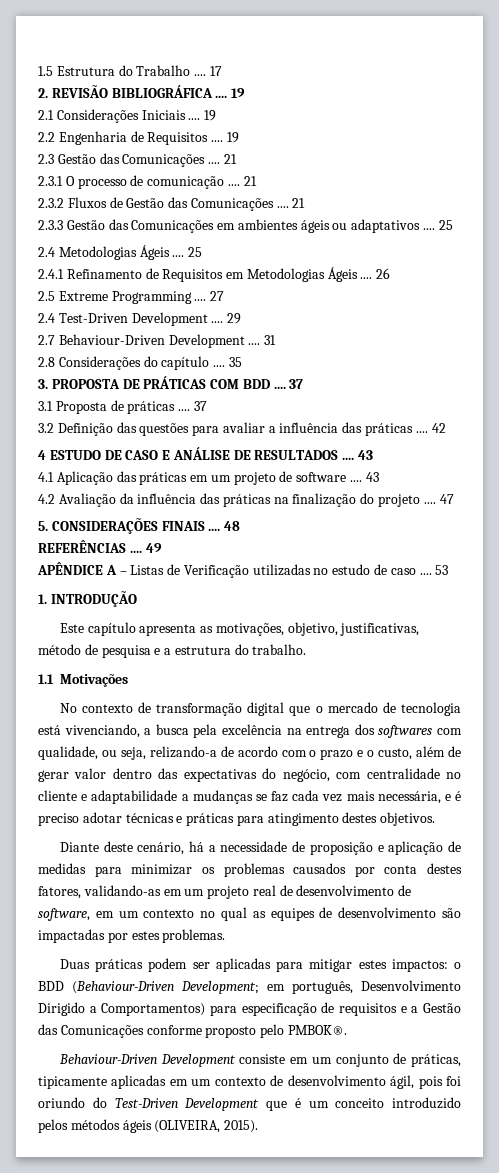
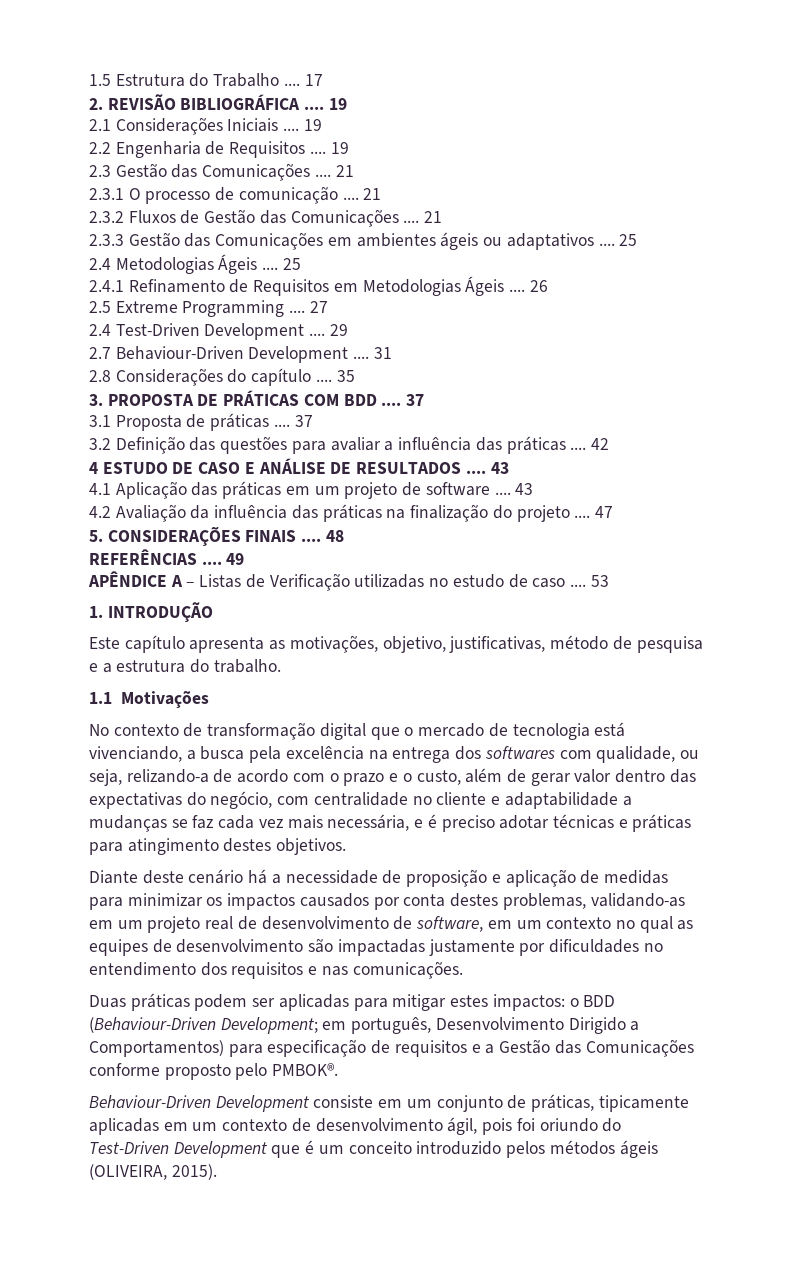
[137,842,185,855] cenário, -> [188,869,244,884] cenário
[223,863,285,877] problemas -> [227,893,296,910] impactos
[38,886,81,899] fatores, -> [502,893,586,910] problemas,
[107,929,226,943] por estes problemas. -> [428,939,663,956] [89,961,463,979] justamente por dificuldades no entendimento dos requisitos e nas comunicações.

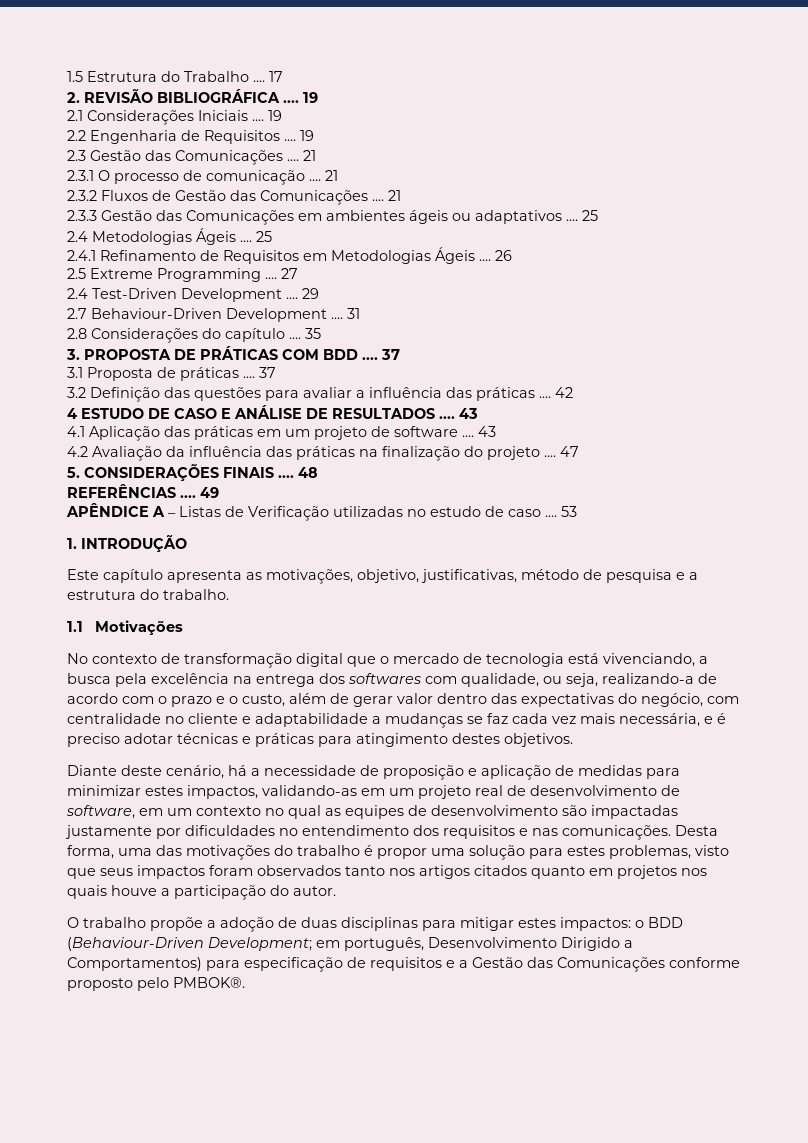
[126,769,209,783] relizando-a -> [602,673,694,684] realizando-a
[188,869,244,884] cenário -> [166,765,224,779] cenário,
[206,893,586,910] os impactos causados por conta destes problemas, -> [145,785,258,799] estes impactos,
[89,993,349,1011] // Duas práticas podem ser aplicadas -> [675,825,718,836] [67,845,729,860] [67,865,707,879] [67,885,336,900] [67,917,418,932] Desta forma, uma das motivações do trabalho é propor uma solução para estes problemas, visto que seus impactos foram observados tanto nos artigos citados quanto em projetos nos quais houve a participação do autor. // O trabalho propõe a adoção de duas disciplinas
[89,1094,689,1112] [89,1117,622,1135] [89,1140,658,1158] [89,1164,217,1180] // Behaviour-Driven Development consiste em um conjunto de práticas, tipicamente aplicadas em um contexto de desenvolvimento ágil, pois foi oriundo do Test-Driven Development que é um conceito introduzido pelos métodos ágeis (OLIVEIRA, 2015). -> (245, 982) none

